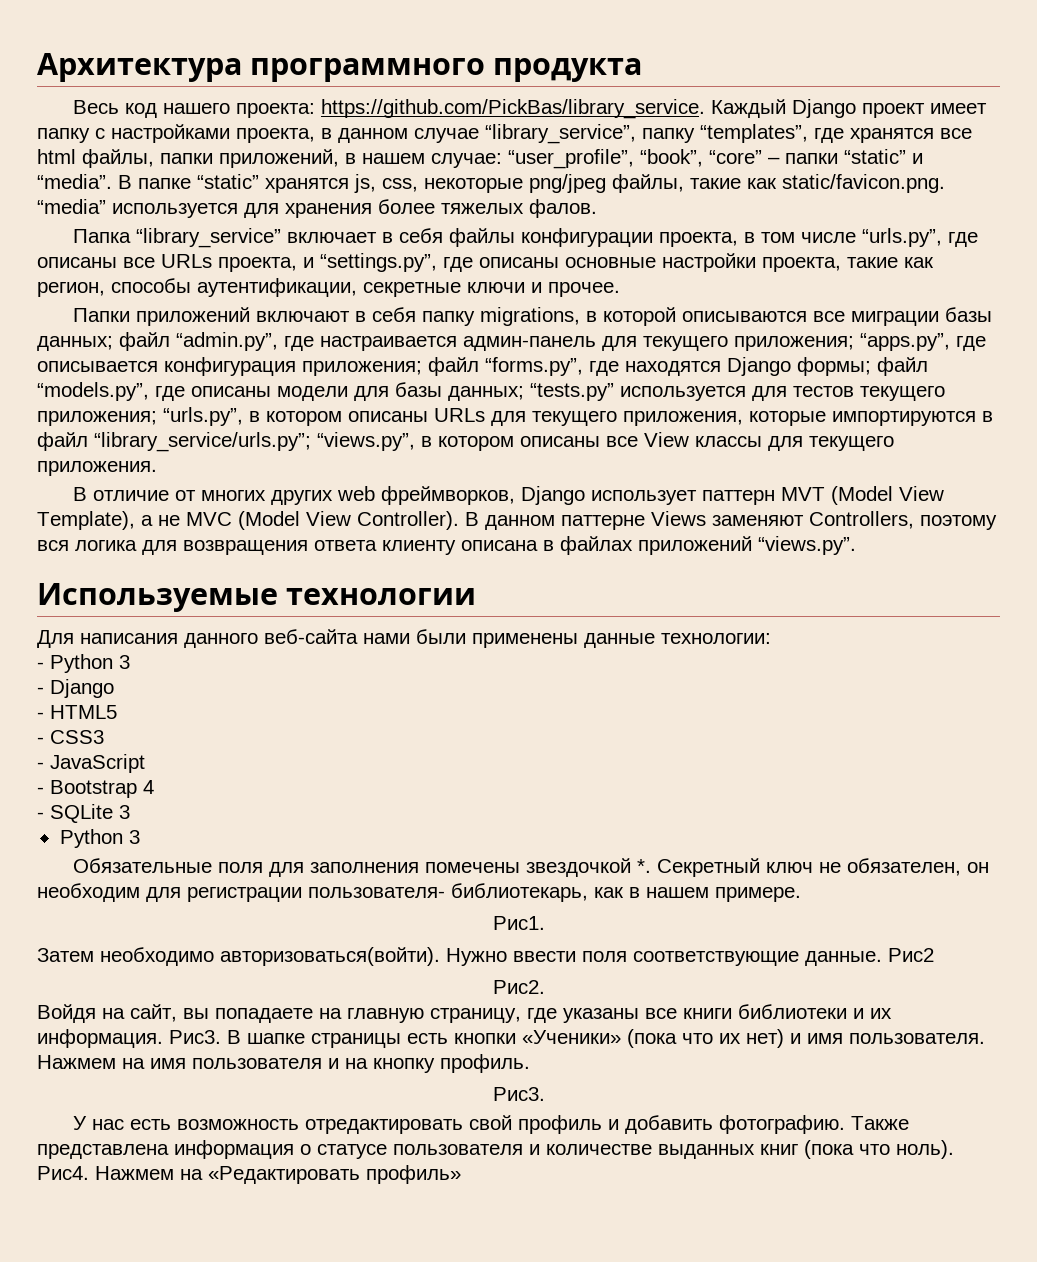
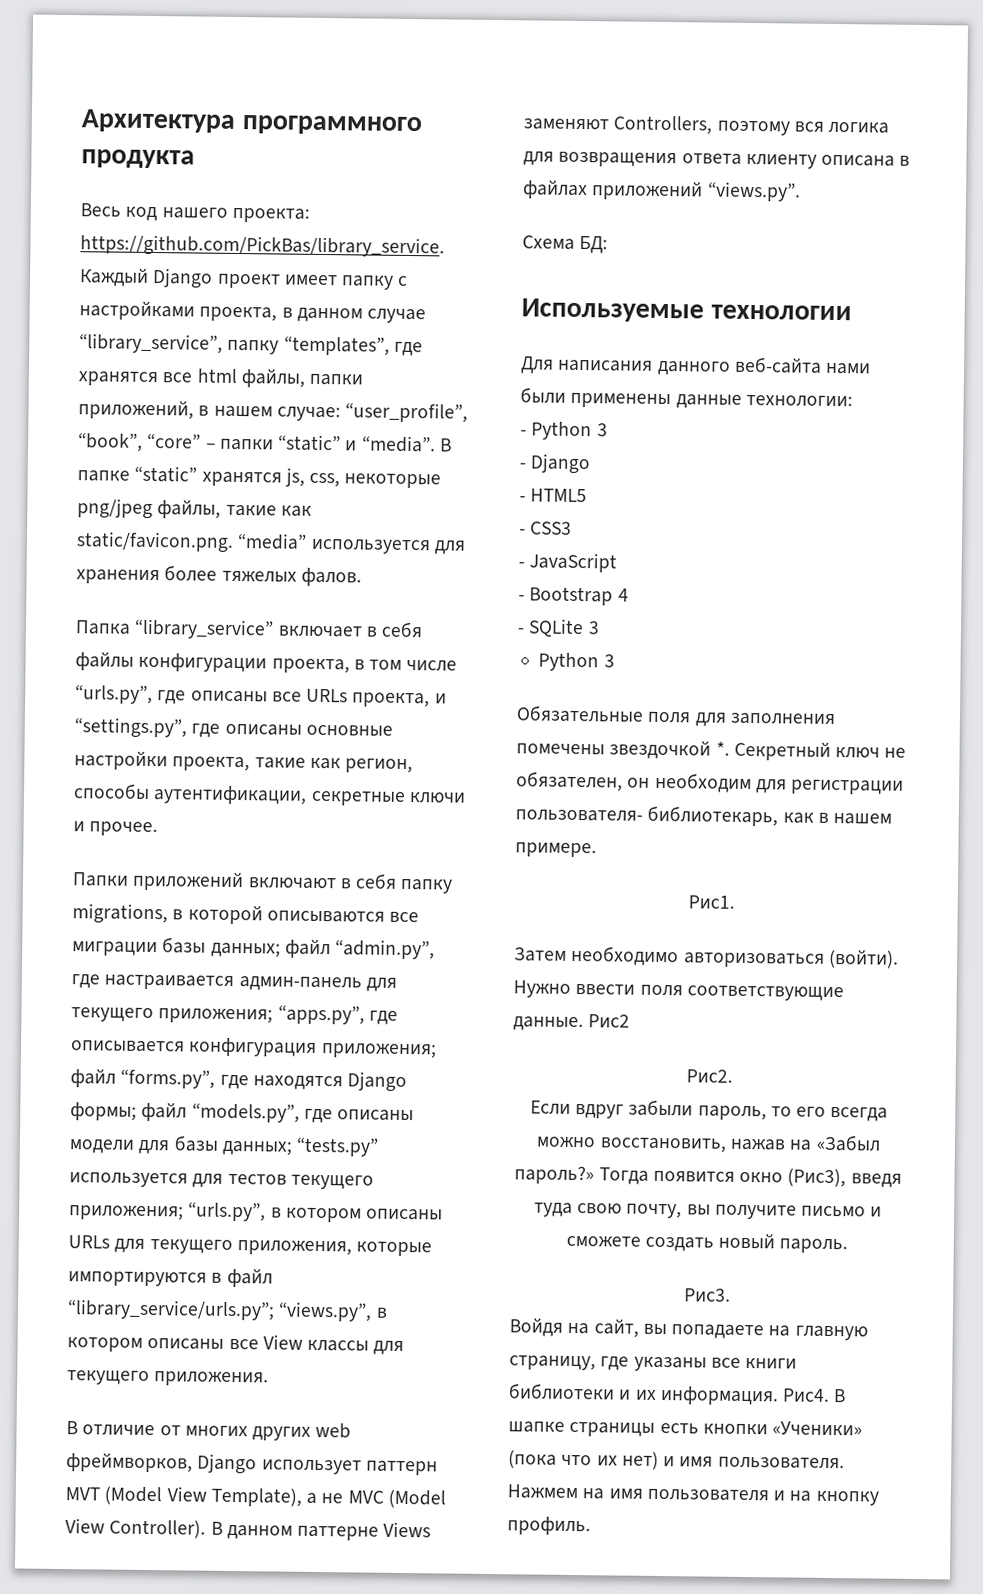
(856, 545) none -> [522,235,609,254] // Схема БД:
[220,947,440,966] авторизоваться(войти). -> [683,948,899,969] авторизоваться (войти).
(545, 987) none -> [529,1099,889,1122] [536,1134,881,1153] [514,1165,902,1188] [533,1202,883,1220] [565,1232,849,1254] [683,1288,731,1302] // Если вдруг забыли пароль, то его всегда можно восстановить, нажав на «Забыл пароль?» Тогда появится окно (Рис3), введя туда свою почту, вы получите письмо и сможете создать новый пароль. // Рис3.
[169,1030,221,1044] Рис3. -> [782,1388,831,1402] Рис4.
[492,1087,545,1101] [73,1115,910,1134] [37,1140,954,1159] [37,1165,461,1184] // Рис3. // У нас есть возможность отредактировать свой профиль и добавить фотографию. Также представлена информация о статусе пользователя и количестве выданных книг (пока что ноль). Рис4. Нажмем на «Редактировать профиль» -> (591, 1526) none

